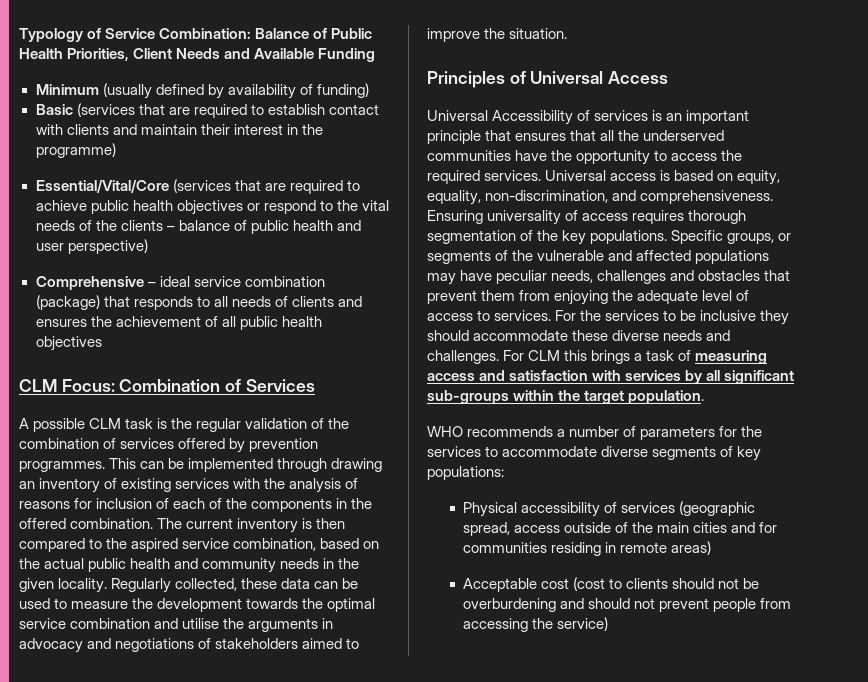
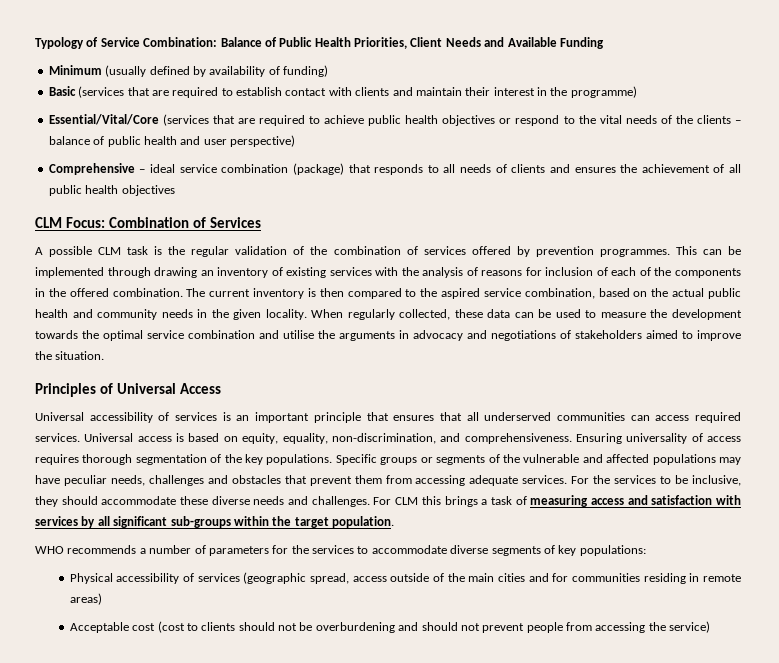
[111,578,172,593] Regularly -> [311,309,395,320] When regularly
[492,110,574,125] Accessibility -> [89,412,153,423] accessibility
[618,130,640,141] the -> (479, 416) none
[515,150,743,165] have the opportunity to access the -> [630,415,690,421] can access
[727,233,775,244] groups, -> [380,457,418,465] groups
[554,290,750,305] [427,310,491,321] enjoying the adequate level of access to -> [415,475,519,486] accessing adequate
[700,310,757,321] inclusive -> [692,475,742,486] inclusive,

